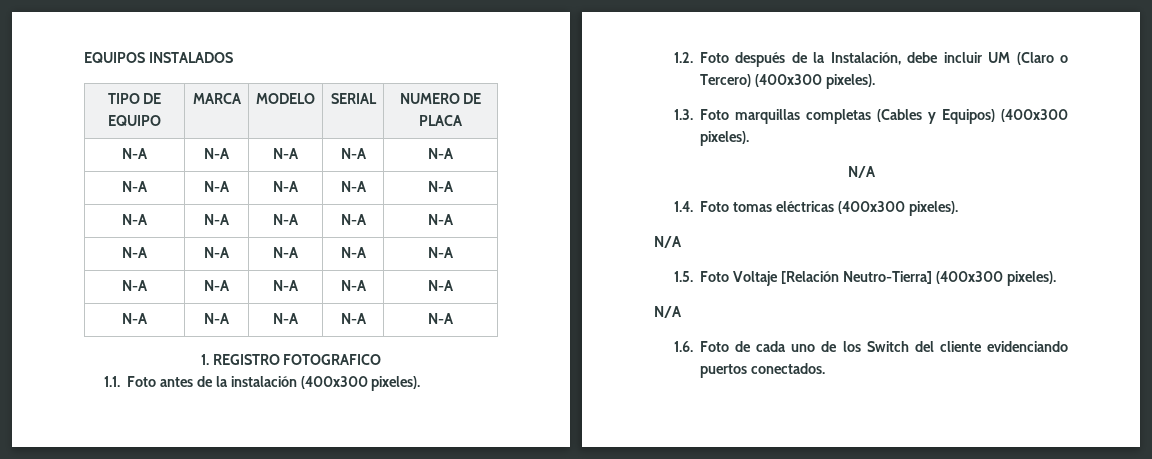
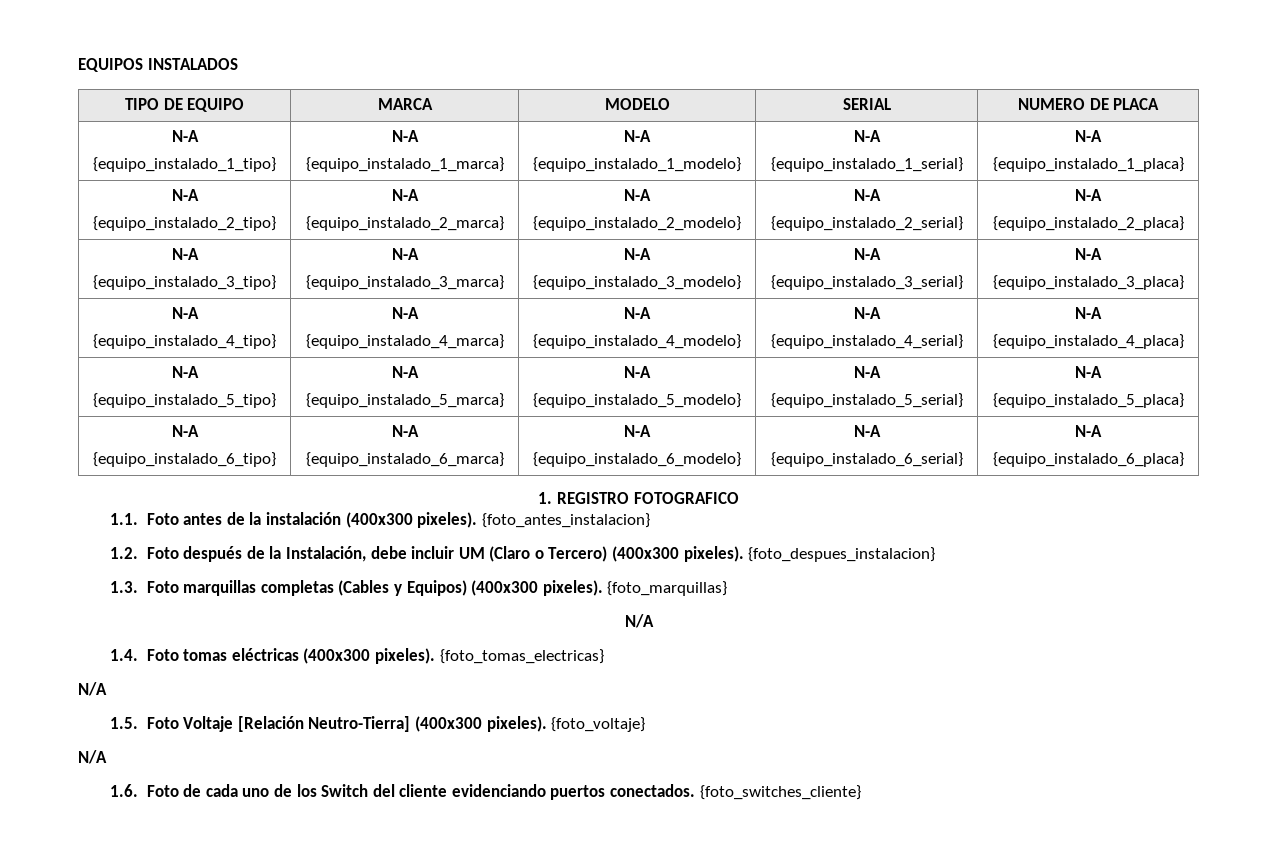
[204,148,230,159] [273,148,299,159] [340,148,367,159] [428,148,454,159] [122,181,148,192] [204,181,230,192] [273,181,299,192] [340,181,367,192] [428,181,454,192] [122,214,148,225] [204,214,230,225] [273,214,299,225] [340,214,367,225] [428,214,454,225] [122,247,148,258] [204,247,230,258] [273,247,299,258] [340,247,367,258] [428,247,454,258] [122,280,148,291] [204,280,230,291] [273,280,299,291] [340,280,367,291] [428,280,454,291] [122,313,148,324] [204,313,230,324] [273,313,299,324] [340,313,367,324] [428,313,454,324] | N-A | N-A | N-A | N-A // N-A | N-A | N-A | N-A | N-A // N-A | N-A | N-A | N-A | N-A // N-A | N-A | N-A | N-A | N-A // N-A | N-A | N-A | N-A | N-A // N-A | N-A | N-A | N-A | N-A -> [93,157,276,172] [391,130,419,142] [305,157,504,172] [624,130,651,142] [533,157,741,172] [853,130,881,142] [770,157,963,172] [1075,130,1102,142] [992,157,1184,172] [171,189,199,201] [93,216,276,231] [391,189,419,201] [305,216,504,231] [624,189,651,201] [533,216,741,231] [853,189,881,201] [770,216,963,231] [1075,189,1102,201] [992,216,1184,231] [171,248,199,260] [93,275,276,290] [391,248,419,260] [305,275,504,290] [624,248,651,260] [533,275,741,290] [853,248,881,260] [770,275,963,290] [1075,248,1102,260] [992,275,1184,290] [171,307,199,319] [93,334,276,349] [391,307,419,319] [305,334,504,349] [624,307,651,319] [533,334,741,349] [853,307,881,319] [770,334,963,349] [1075,307,1102,319] [992,334,1184,349] [171,366,199,378] [93,393,276,408] [391,366,419,378] [305,393,504,408] [624,366,651,378] [533,393,741,408] [853,366,881,378] [770,393,963,408] [1075,366,1102,378] [992,393,1184,408] [171,425,199,437] [93,452,276,467] [391,425,419,437] [305,452,504,467] [624,425,651,437] [533,452,741,467] [853,425,881,437] [770,452,963,467] [1075,425,1102,437] [992,452,1184,467] // {equipo_instalado_1_tipo} | N-A // {equipo_instalado_1_marca} | N-A // {equipo_instalado_1_modelo} | N-A // {equipo_instalado_1_serial} | N-A // {equipo_instalado_1_placa} // N-A // {equipo_instalado_2_tipo} | N-A // {equipo_instalado_2_marca} | N-A // {equipo_instalado_2_modelo} | N-A // {equipo_instalado_2_serial} | N-A // {equipo_instalado_2_placa} // N-A // {equipo_instalado_3_tipo} | N-A // {equipo_instalado_3_marca} | N-A // {equipo_instalado_3_modelo} | N-A // {equipo_instalado_3_serial} | N-A // {equipo_instalado_3_placa} // N-A // {equipo_instalado_4_tipo} | N-A // {equipo_instalado_4_marca} | N-A // {equipo_instalado_4_modelo} | N-A // {equipo_instalado_4_serial} | N-A // {equipo_instalado_4_placa} // N-A // {equipo_instalado_5_tipo} | N-A // {equipo_instalado_5_marca} | N-A // {equipo_instalado_5_modelo} | N-A // {equipo_instalado_5_serial} | N-A // {equipo_instalado_5_placa} // N-A // {equipo_instalado_6_tipo} | N-A // {equipo_instalado_6_marca} | N-A // {equipo_instalado_6_modelo} | N-A // {equipo_instalado_6_serial} | N-A // {equipo_instalado_6_placa}
(421, 383) none -> [481,513,650,528] {foto_antes_instalacion}
(875, 81) none -> [748,547,936,562] {foto_despues_instalacion}
(749, 138) none -> [607,581,728,596] {foto_marquillas}
(958, 208) none -> [439,649,604,664] {foto_tomas_electricas}
(1056, 278) none -> [551,717,646,732] {foto_voltaje}
(825, 368) none -> [699,785,861,800] {foto_switches_cliente}

